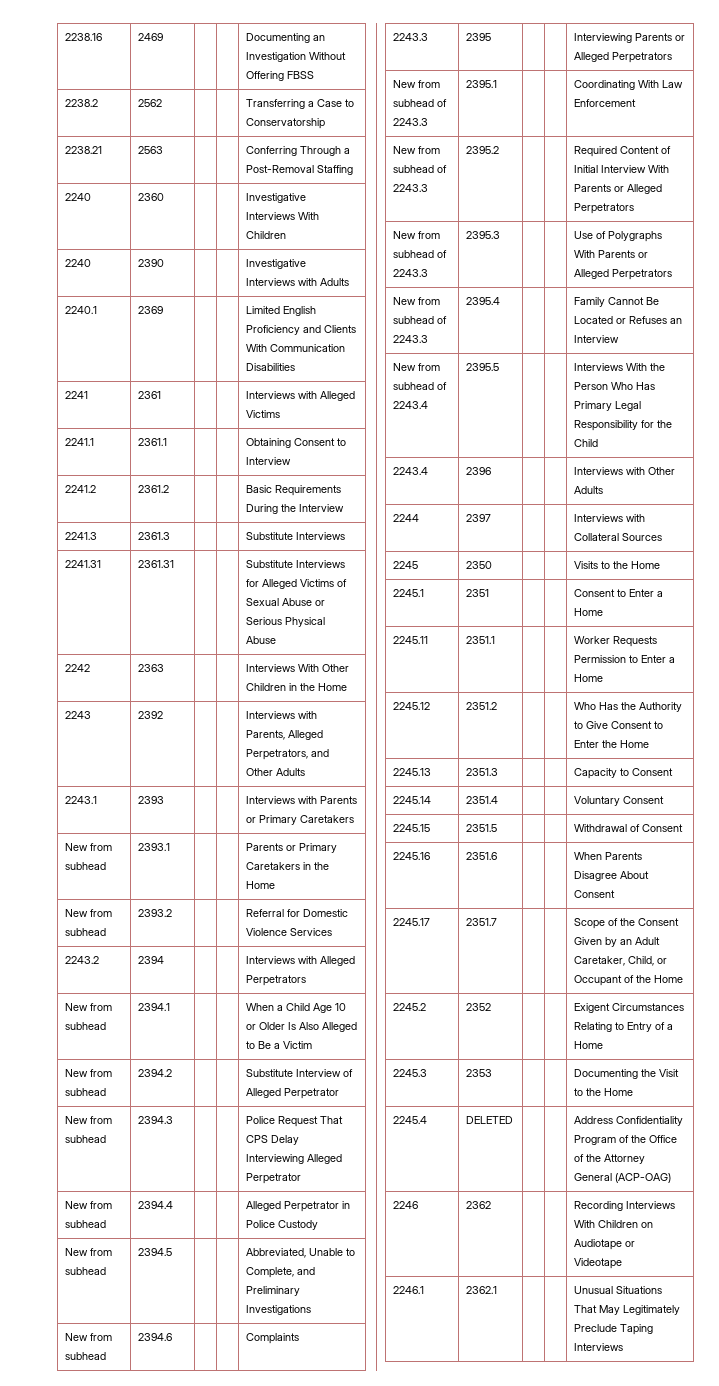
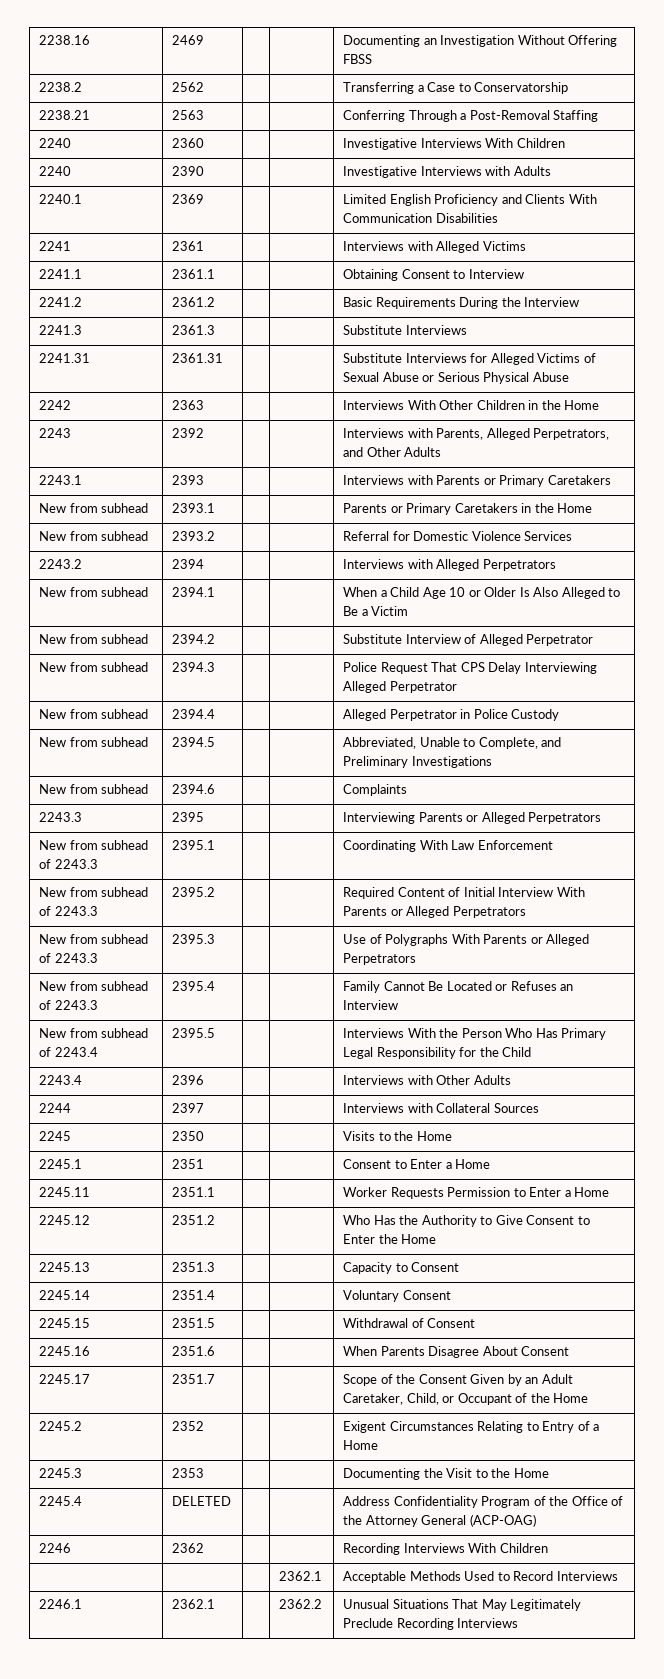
[641,1222,654,1228] [574,1239,636,1250] [574,1258,623,1269] on Audiotape or Videotape -> [279,1571,323,1581] [343,1571,618,1583] // | | | 2362.1 | Acceptable Methods Used to Record Interviews
(498, 1290) none -> [279,1599,323,1609] 2362.2
[620,1324,654,1335] Taping -> [396,1618,454,1630] Recording

